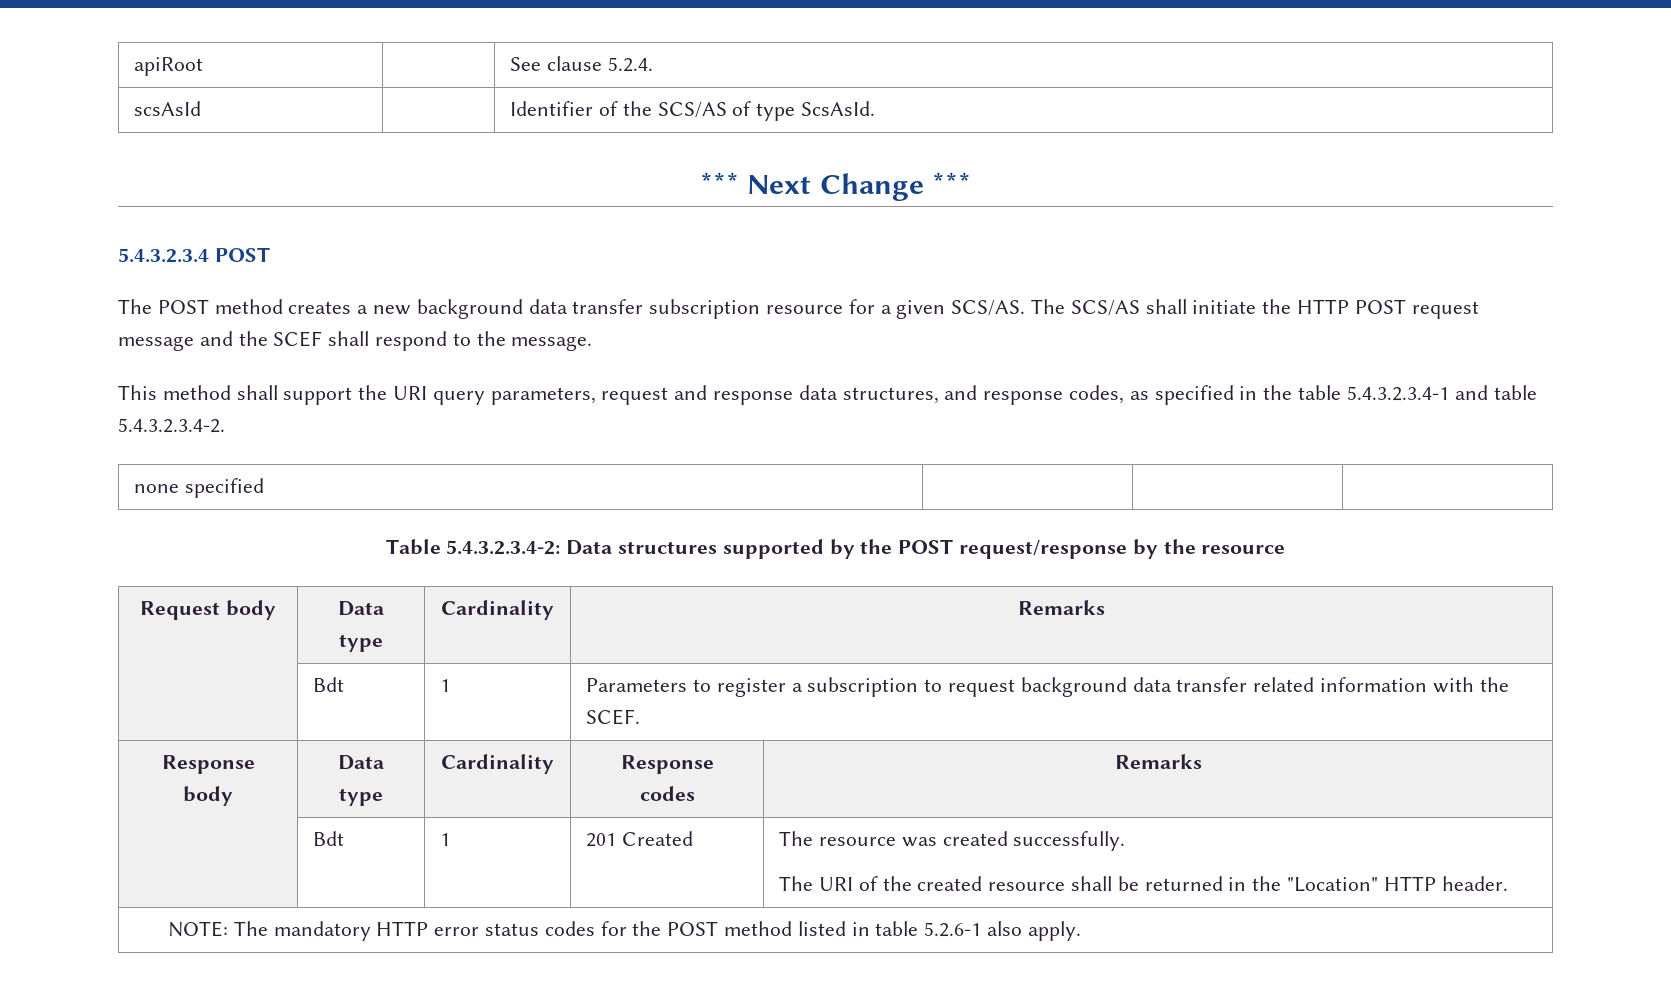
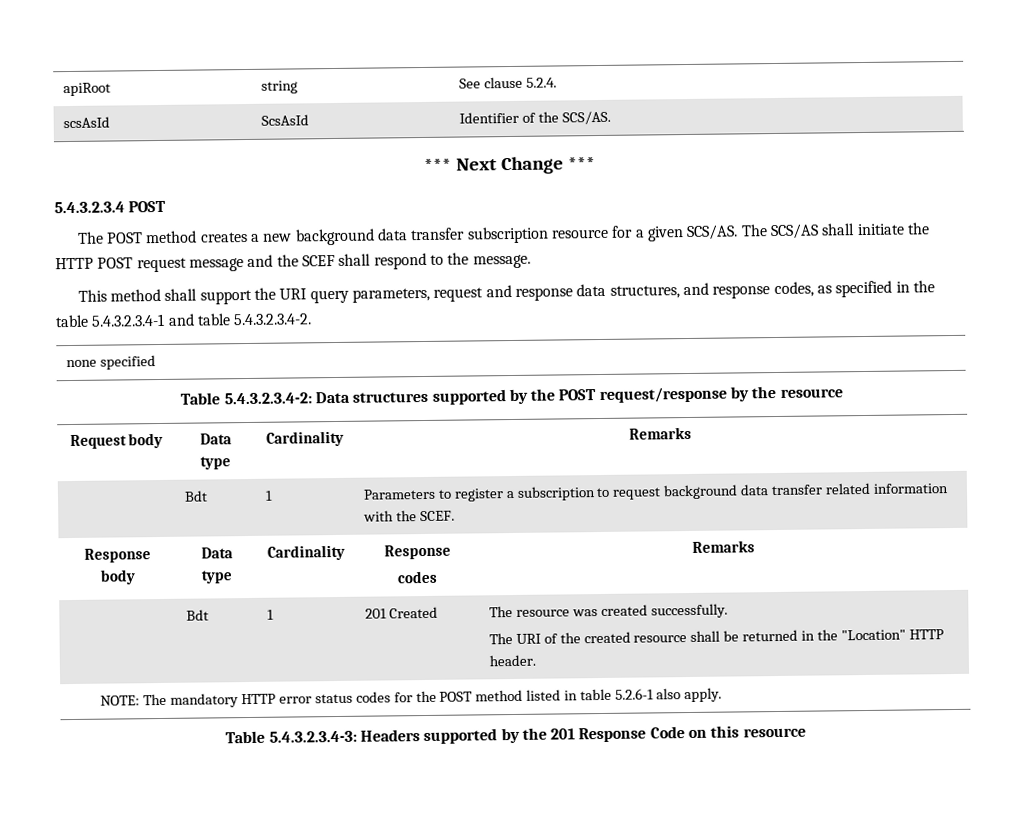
(204, 66) none -> [260,80,298,94] string
(202, 108) none -> [260,114,309,126] ScsAsId
[657,101,875,121] SCS/AS of type ScsAsId. -> [561,110,611,125] SCS/AS.
(1081, 931) none -> [225,725,806,745] // Table 5.4.3.2.3.4-3: Headers supported by the 201 Response Code on this resource

